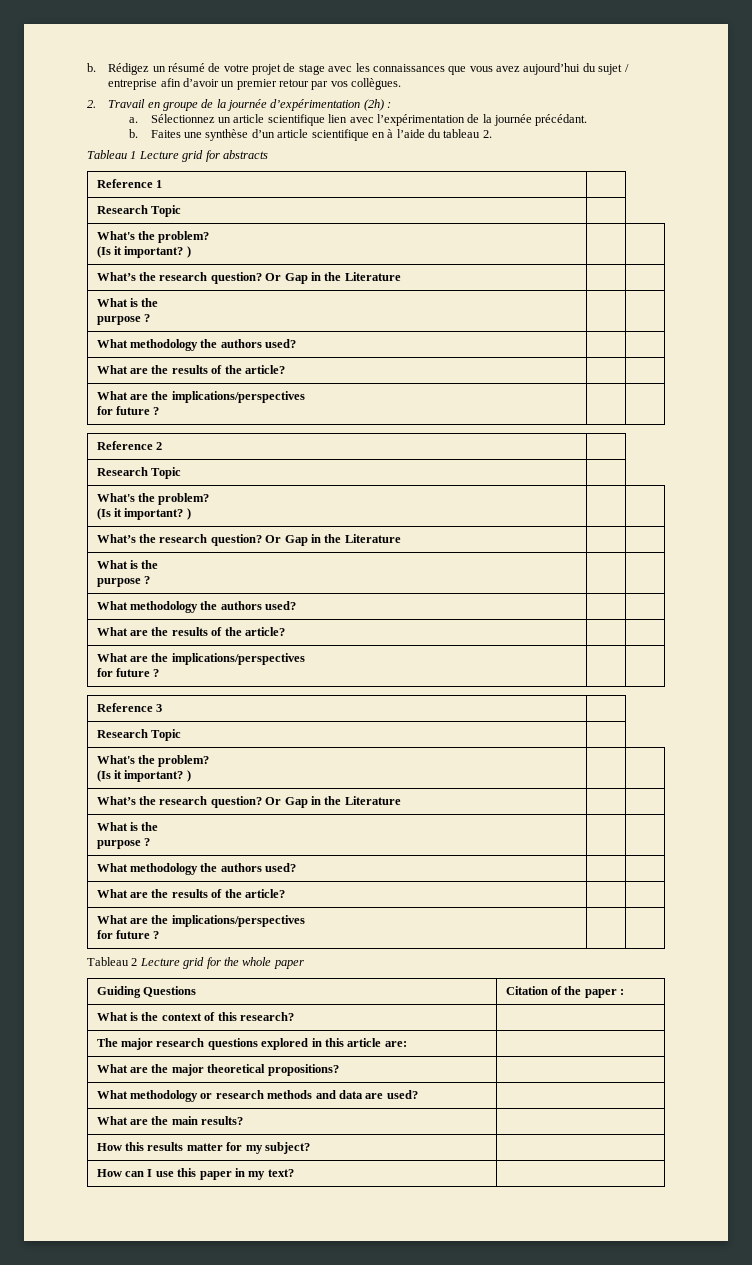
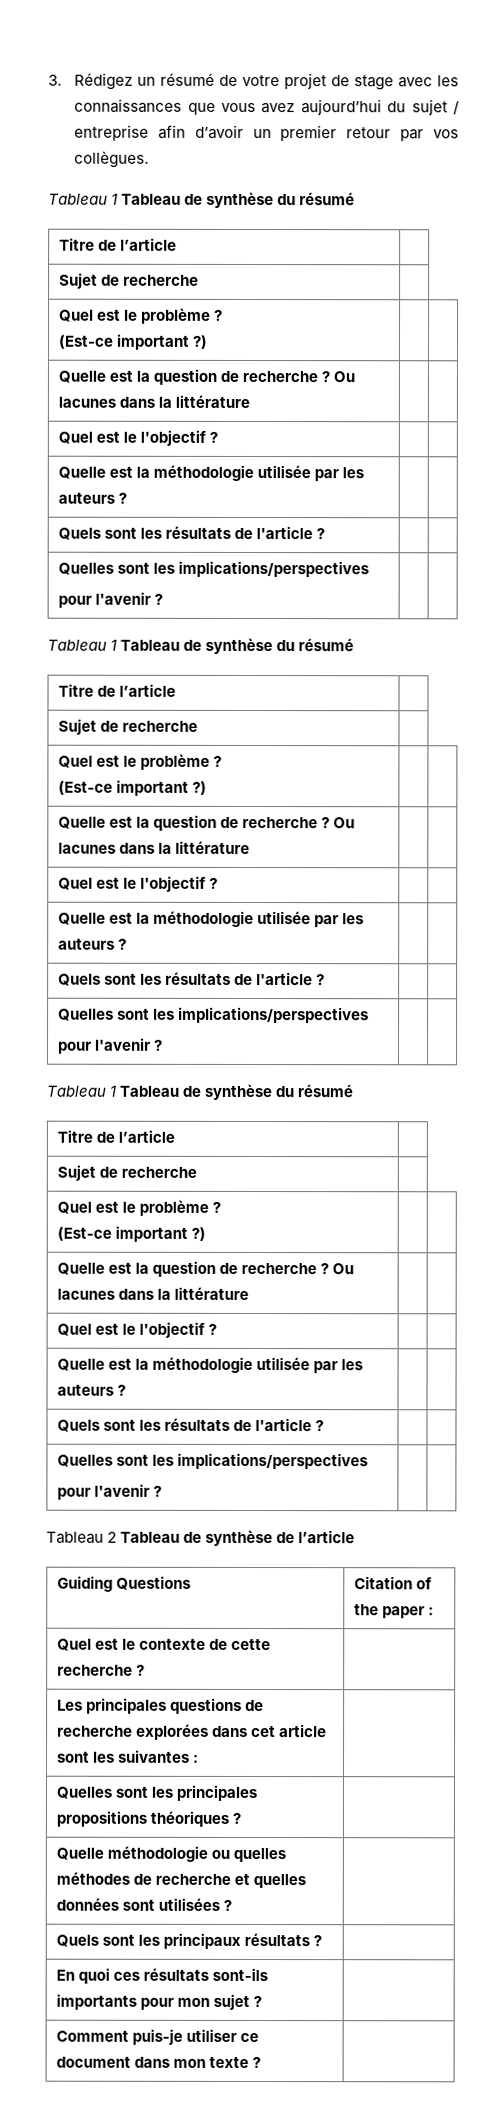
[87,63,96,72] b. -> [48,74,62,86] 3.
[87,99,392,111] [129,114,588,126] [129,129,492,141] [87,150,268,162] [96,179,163,188] [96,205,182,217] [96,231,210,243] [96,246,191,258] [96,272,401,284] [96,298,159,307] [96,314,151,325] [96,339,297,351] [96,365,285,374] [96,391,305,403] [96,406,160,415] [96,441,163,450] [96,467,182,479] [96,493,210,505] [96,508,191,520] [96,534,401,546] [96,560,159,569] [96,576,151,587] [96,601,297,613] [96,627,285,636] [96,653,305,665] [96,668,160,677] [96,703,163,712] [96,729,182,741] [96,755,210,767] [96,770,191,782] [96,796,401,808] [96,822,159,831] [96,838,151,849] [96,863,297,875] [96,889,285,898] [96,915,305,927] [96,930,151,939] 2. Travail en groupe de la journée d’expérimentation (2h) : // a. Sélectionnez un article scientifique lien avec l’expérimentation de la journée précédant. // b. Faites une synthèse d’un article scientifique en à l’aide du tableau 2. // Tableau 1 Lecture grid for abstracts // Reference 1 | // Research Topic | // What's the problem? // (Is it important? ) | | // What’s the research question? Or Gap in the Literature | | // What is the // purpose ? | | // What methodology the authors used? | | // What are the results of the article? | | // What are the implications/perspectives // for future ? | | // Reference 2 | // Research Topic | // What's the problem? // (Is it important? ) | | // What’s the research question? Or Gap in the Literature | | // What is the // purpose ? | | // What methodology the authors used? | | // What are the results of the article? | | // What are the implications/perspectives // for future ? | | // Reference 3 | // Research Topic | // What's the problem? // (Is it important? ) | | // What’s the research question? Or Gap in the Literature | | // What is the // purpose ? | | // What methodology the authors used? | | // What are the results of the article? | | // What are the implications/perspectives // for future -> [48,191,356,209] [58,237,177,251] [58,272,199,289] [58,307,223,324] [57,333,208,350] [57,368,355,385] [57,394,250,408] [57,429,218,446] [57,464,364,482] [57,492,127,504] [57,525,325,540] [57,560,369,578] [57,591,163,608] [47,637,355,655] [57,683,176,697] [57,718,198,735] [57,753,222,770] [57,779,207,796] [57,814,355,831] [57,840,250,854] [57,875,218,892] [57,910,364,928] [57,938,127,950] [57,971,325,986] [57,1006,369,1024] [57,1037,163,1054] [46,1083,354,1101] [56,1129,175,1143] [56,1164,197,1181] [56,1199,221,1216] [56,1225,206,1242] [56,1260,354,1277] [56,1286,249,1300] [56,1321,217,1338] [56,1356,363,1374] [56,1384,126,1396] [56,1417,324,1432] [56,1452,368,1470] [56,1483,150,1500] Tableau 1 Tableau de synthèse du résumé // Titre de l’article | // Sujet de recherche | // Quel est le problème ? // (Est-ce important ?) | | // Quelle est la question de recherche ? Ou lacunes dans la littérature | | // Quel est le l'objectif ? | | // Quelle est la méthodologie utilisée par les auteurs ? | | // Quels sont les résultats de l'article ? | | // Quelles sont les implications/perspectives // pour l'avenir ? | | // Tableau 1 Tableau de synthèse du résumé // Titre de l’article | // Sujet de recherche | // Quel est le problème ? // (Est-ce important ?) | | // Quelle est la question de recherche ? Ou lacunes dans la littérature | | // Quel est le l'objectif ? | | // Quelle est la méthodologie utilisée par les auteurs ? | | // Quels sont les résultats de l'article ? | | // Quelles sont les implications/perspectives // pour l'avenir ? | | // Tableau 1 Tableau de synthèse du résumé // Titre de l’article | // Sujet de recherche | // Quel est le problème ? // (Est-ce important ?) | | // Quelle est la question de recherche ? Ou lacunes dans la littérature | | // Quel est le l'objectif ? | | // Quelle est la méthodologie utilisée par les auteurs ? | | // Quels sont les résultats de l'article ? | | // Quelles sont les implications/perspectives // pour l'avenir
[139,957,304,969] Lecture grid for the whole paper -> [120,1529,356,1547] Tableau de synthèse de l’article
[96,1012,294,1021] [96,1038,407,1050] [96,1064,339,1076] [96,1090,418,1102] [96,1116,244,1125] [96,1142,310,1154] [96,1168,294,1180] What is the context of this research? | // The major research questions explored in this article are: | // What are the major theoretical propositions? | // What methodology or research methods and data are used? | // What are the main results? | // How this results matter for my subject? | // How can I use this paper in my text? -> [56,1638,271,1651] [56,1664,145,1676] [56,1697,264,1714] [56,1723,327,1740] [56,1749,199,1763] [55,1784,257,1802] [55,1810,241,1827] [55,1845,286,1863] [55,1871,306,1889] [55,1897,232,1911] [55,1932,322,1949] [55,1967,268,1984] [55,1993,262,2010] [55,2028,259,2045] [55,2056,261,2069] Quel est le contexte de cette recherche ? | // Les principales questions de recherche explorées dans cet article sont les suivantes : | // Quelles sont les principales propositions théoriques ? | // Quelle méthodologie ou quelles méthodes de recherche et quelles données sont utilisées ? | // Quels sont les principaux résultats ? | // En quoi ces résultats sont-ils importants pour mon sujet ? | // Comment puis-je utiliser ce document dans mon texte ?

